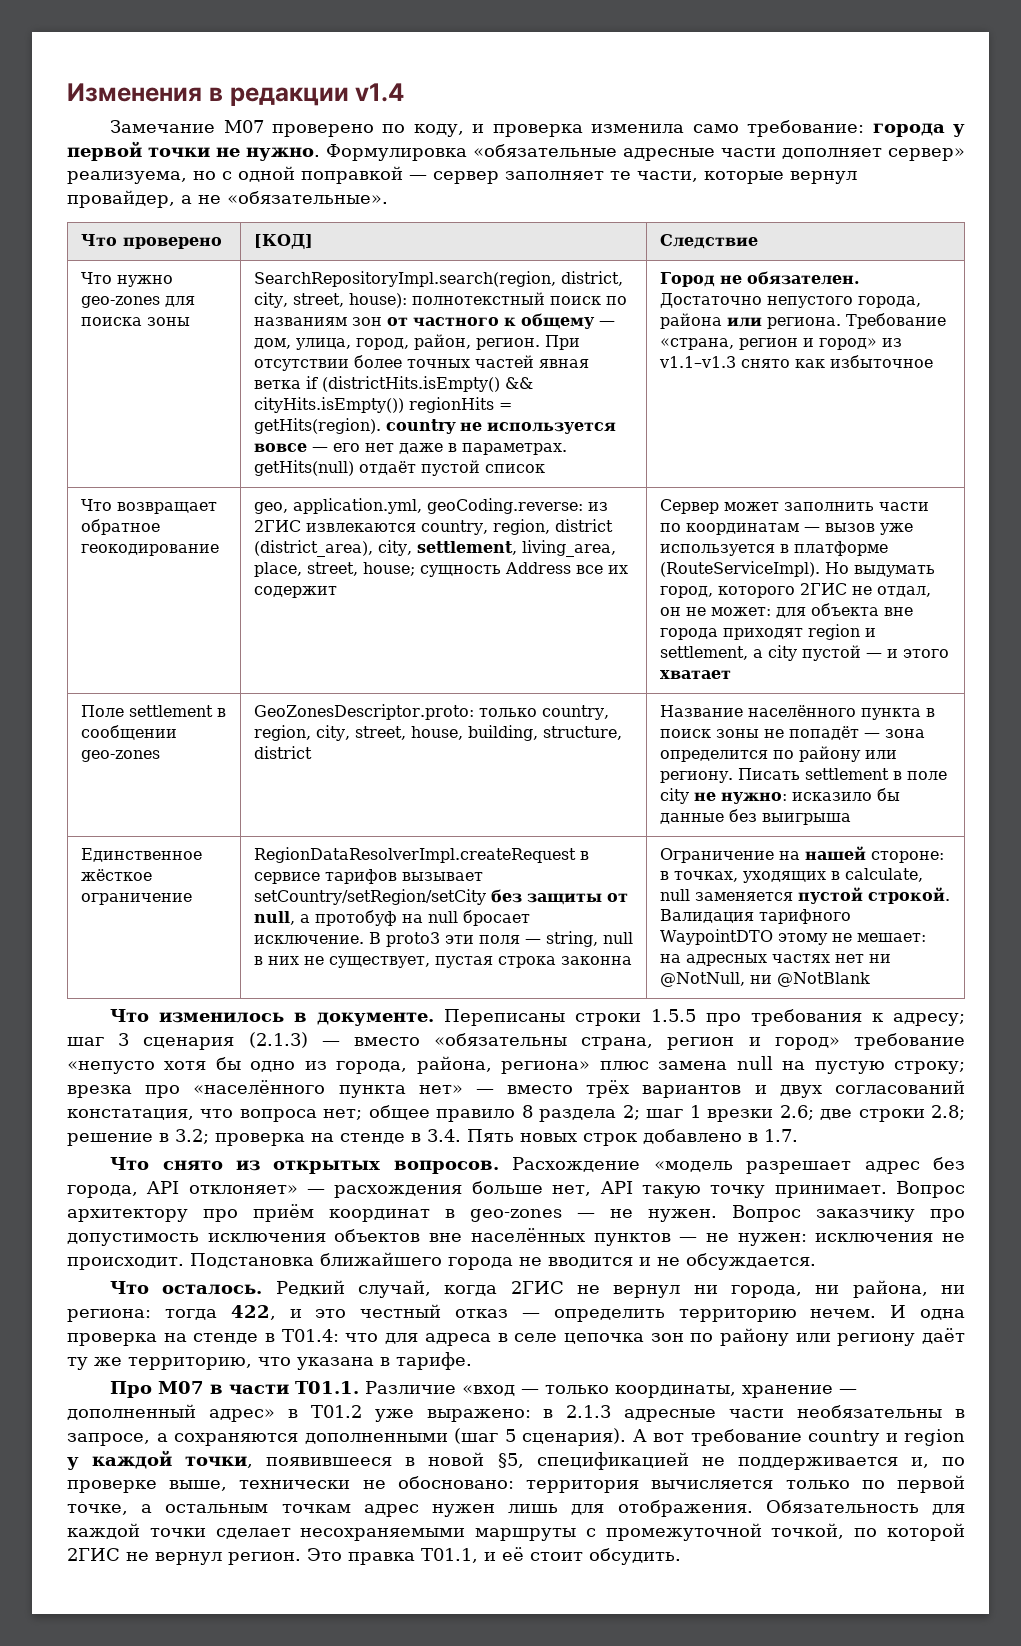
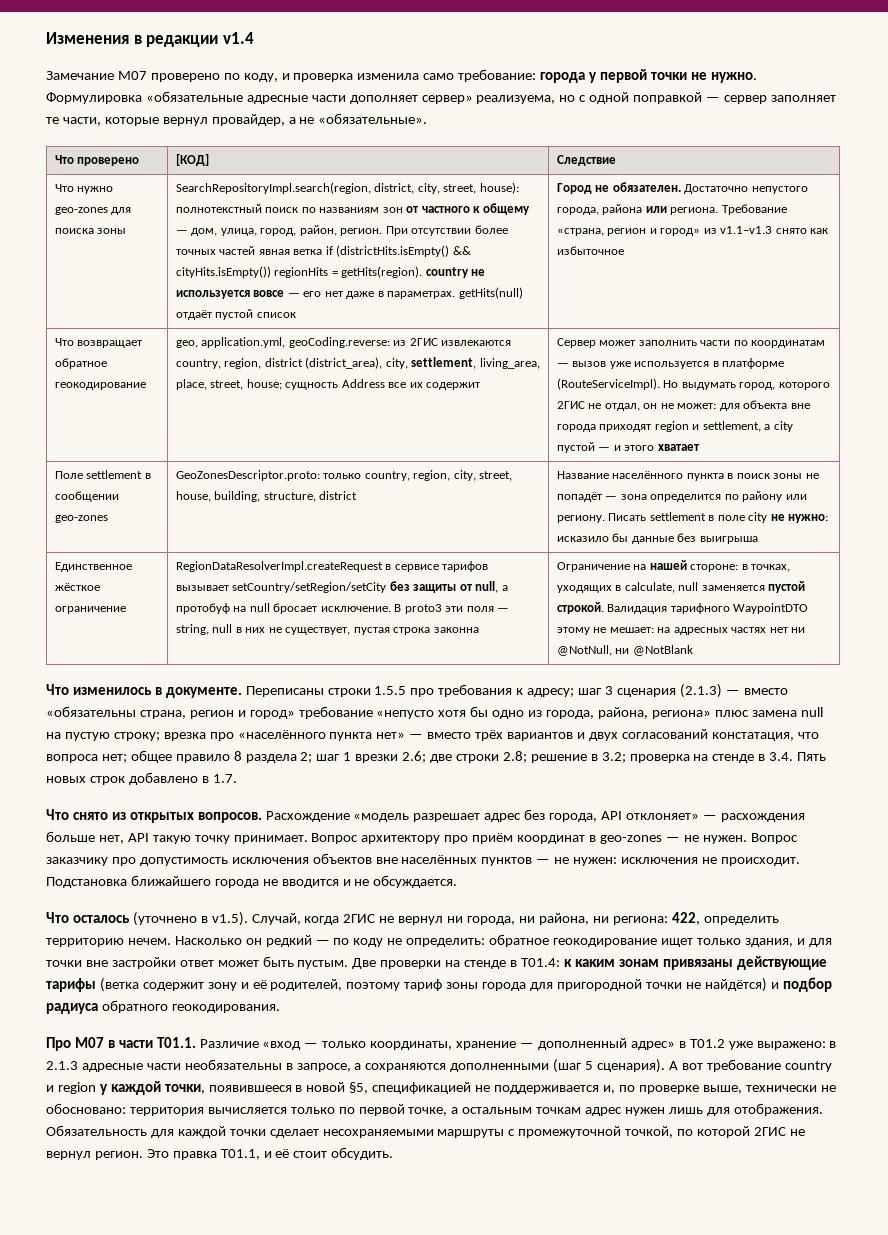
[162,1280,432,1298] осталось. Редкий случай, -> [72,912,301,926] осталось (уточнено в v1.5). Случай,
[164,1304,966,1322] [67,1328,965,1346] [67,1352,472,1370] тогда 422, и это честный отказ — определить территорию нечем. И одна проверка на стенде в T01.4: что для адреса в селе цепочка зон по району или региону даёт ту же территорию, что указана в тарифе. -> [671,912,779,925] [46,934,832,947] [46,956,827,970] [46,977,832,992] [46,1000,280,1014] 422, определить территорию нечем. Насколько он редкий — по коду не определить: обратное геокодирование ищет только здания, и для точки вне застройки ответ может быть пустым. Две проверки на стенде в T01.4: к каким зонам привязаны действующие тарифы (ветка содержит зону и её родителей, поэтому тариф зоны города для пригородной точки не найдётся) и подбор радиуса обратного геокодирования.

